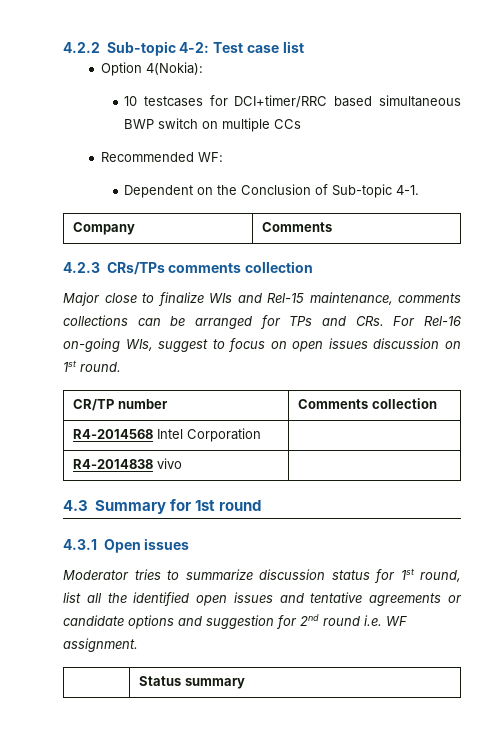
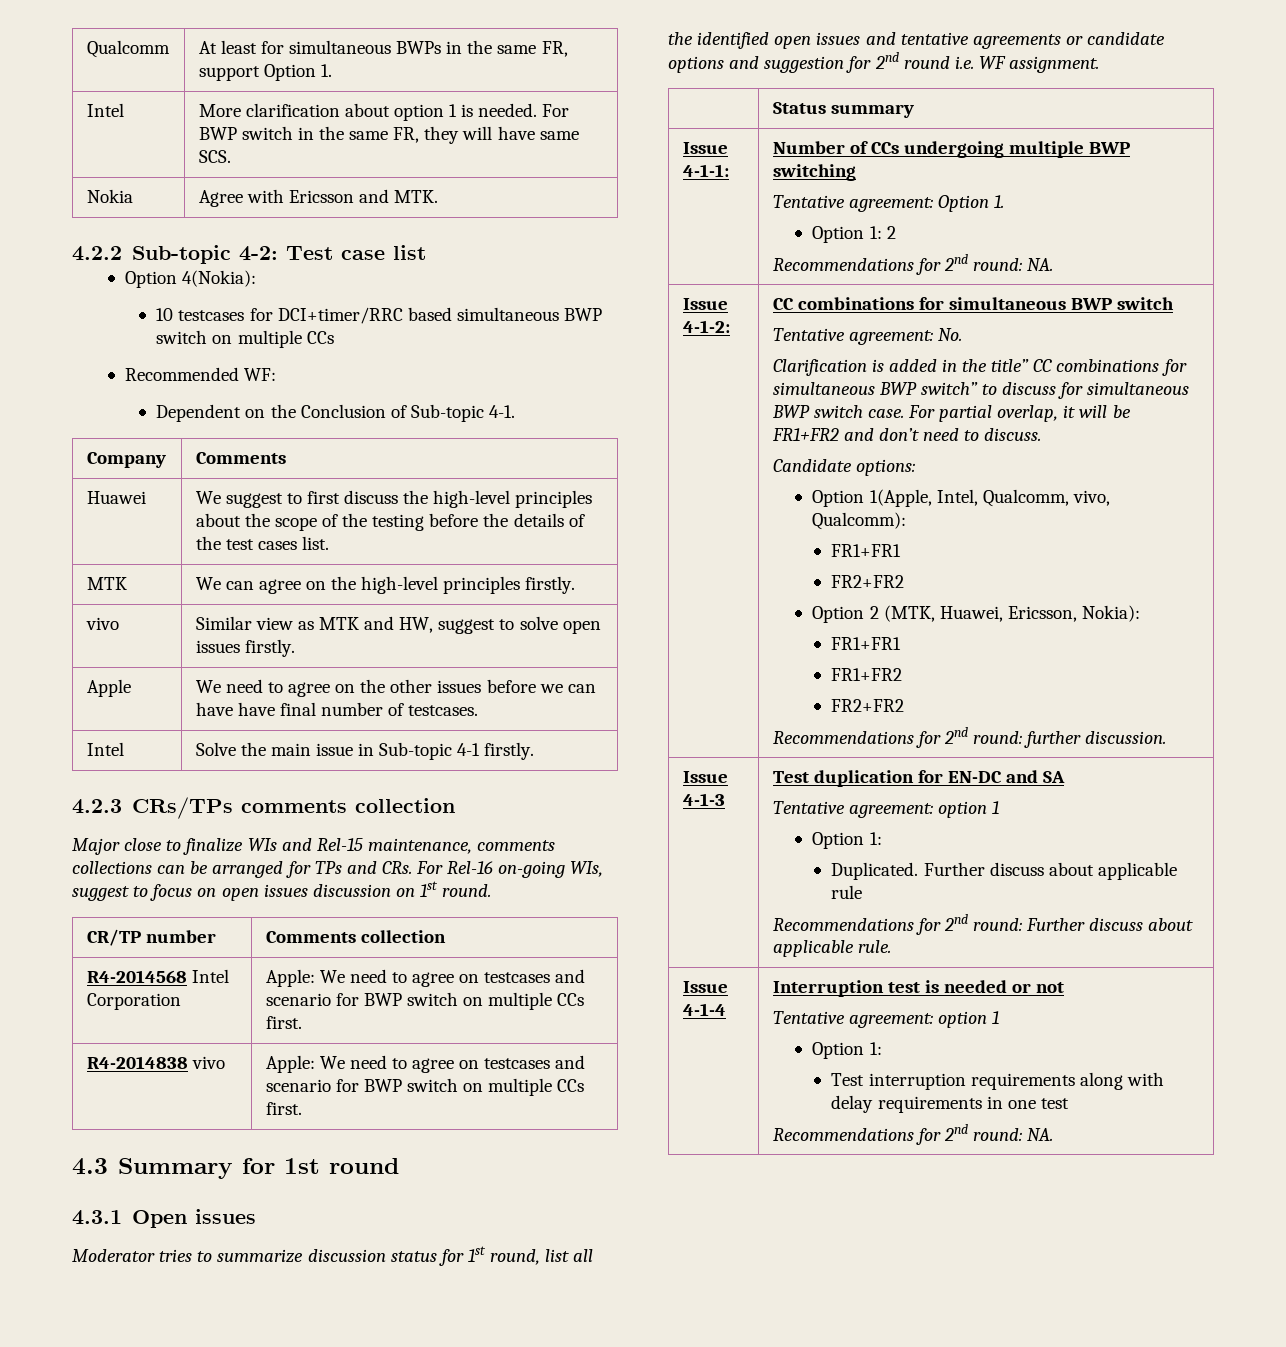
(63, 47) none -> [86,40,170,58] [198,40,568,57] [198,64,332,81] [86,103,124,117] [198,103,570,121] [198,126,579,144] [198,150,231,163] [86,189,133,203] [198,189,439,207] Qualcomm | At least for simultaneous BWPs in the same FR, support Option 1. // Intel | More clarification about option 1 is needed. For BWP switch in the same FR, they will have same SCS. // Nokia | Agree with Ericsson and MTK. //
(332, 227) none -> [86,491,146,504] [195,490,593,508] [195,513,585,531] [195,536,329,550] [86,577,127,590] [195,576,576,594] [85,617,119,630] [195,616,601,634] [195,639,295,657] [86,679,131,697] [195,679,596,697] [195,702,479,716] [86,742,124,756] [195,742,535,760] // Huawei | We suggest to first discuss the high-level principles about the scope of the testing before the details of the test cases list. // MTK | We can agree on the high-level principles firstly. // vivo | Similar view as MTK and HW, suggest to solve open issues firstly. // Apple | We need to agree on the other issues before we can have have final number of testcases. // Intel | Solve the main issue in Sub-topic 4-1 firstly.
[72,458,182,469] // R4-2014838 vivo | -> [265,969,586,987] [265,992,585,1010] [265,1016,302,1029] [86,1056,225,1069] [265,1055,586,1073] [265,1078,585,1096] [265,1102,302,1115] Apple: We need to agree on testcases and scenario for BWP switch on multiple CCs first. // R4-2014838 vivo | Apple: We need to agree on testcases and scenario for BWP switch on multiple CCs first.
(245, 683) none -> [682,142,728,154] [682,164,729,177] [772,141,1131,158] [772,164,856,181] [772,195,1004,212] [812,226,896,243] [772,254,1054,275] [682,298,728,310] [682,320,730,333] [772,297,1175,310] [772,328,962,345] [772,359,1187,376] [772,382,1190,399] [771,405,1131,422] [771,428,1042,441] [772,459,915,476] [812,489,1110,507] [812,512,907,530] [831,544,902,557] [831,575,905,588] [812,605,1141,623] [831,637,902,650] [831,668,903,681] [831,699,905,712] [772,727,1167,748] [682,771,728,783] [682,793,725,806] [772,770,1066,787] [772,801,999,818] [812,832,882,849] [831,862,1177,880] [831,885,863,899] [772,914,1194,935] [772,940,891,957] [682,981,728,993] [682,1003,726,1016] [772,980,1065,997] [772,1011,999,1028] [812,1042,882,1059] [831,1072,1164,1090] [831,1095,1069,1113] [772,1124,1054,1145] // Issue 4-1-1: | Number of CCs undergoing multiple BWP switching // Tentative agreement: Option 1. // Option 1: 2 // Recommendations for 2nd round: NA. // Issue 4-1-2: | CC combinations for simultaneous BWP switch // Tentative agreement: No. // Clarification is added in the title” CC combinations for simultaneous BWP switch” to discuss for simultaneous BWP switch case. For partial overlap, it will be FR1+FR2 and don’t need to discuss. // Candidate options: // Option 1(Apple, Intel, Qualcomm, vivo, Qualcomm): // FR1+FR1 // FR2+FR2 // Option 2 (MTK, Huawei, Ericsson, Nokia): // FR1+FR1 // FR1+FR2 // FR2+FR2 // Recommendations for 2nd round: further discussion. // Issue 4-1-3 | Test duplication for EN-DC and SA // Tentative agreement: option 1 // Option 1: // Duplicated. Further discuss about applicable rule // Recommendations for 2nd round: Further discuss about applicable rule. // Issue 4-1-4 | Interruption test is needed or not // Tentative agreement: option 1 // Option 1: // Test interruption requirements along with delay requirements in one test // Recommendations for 2nd round: NA.

